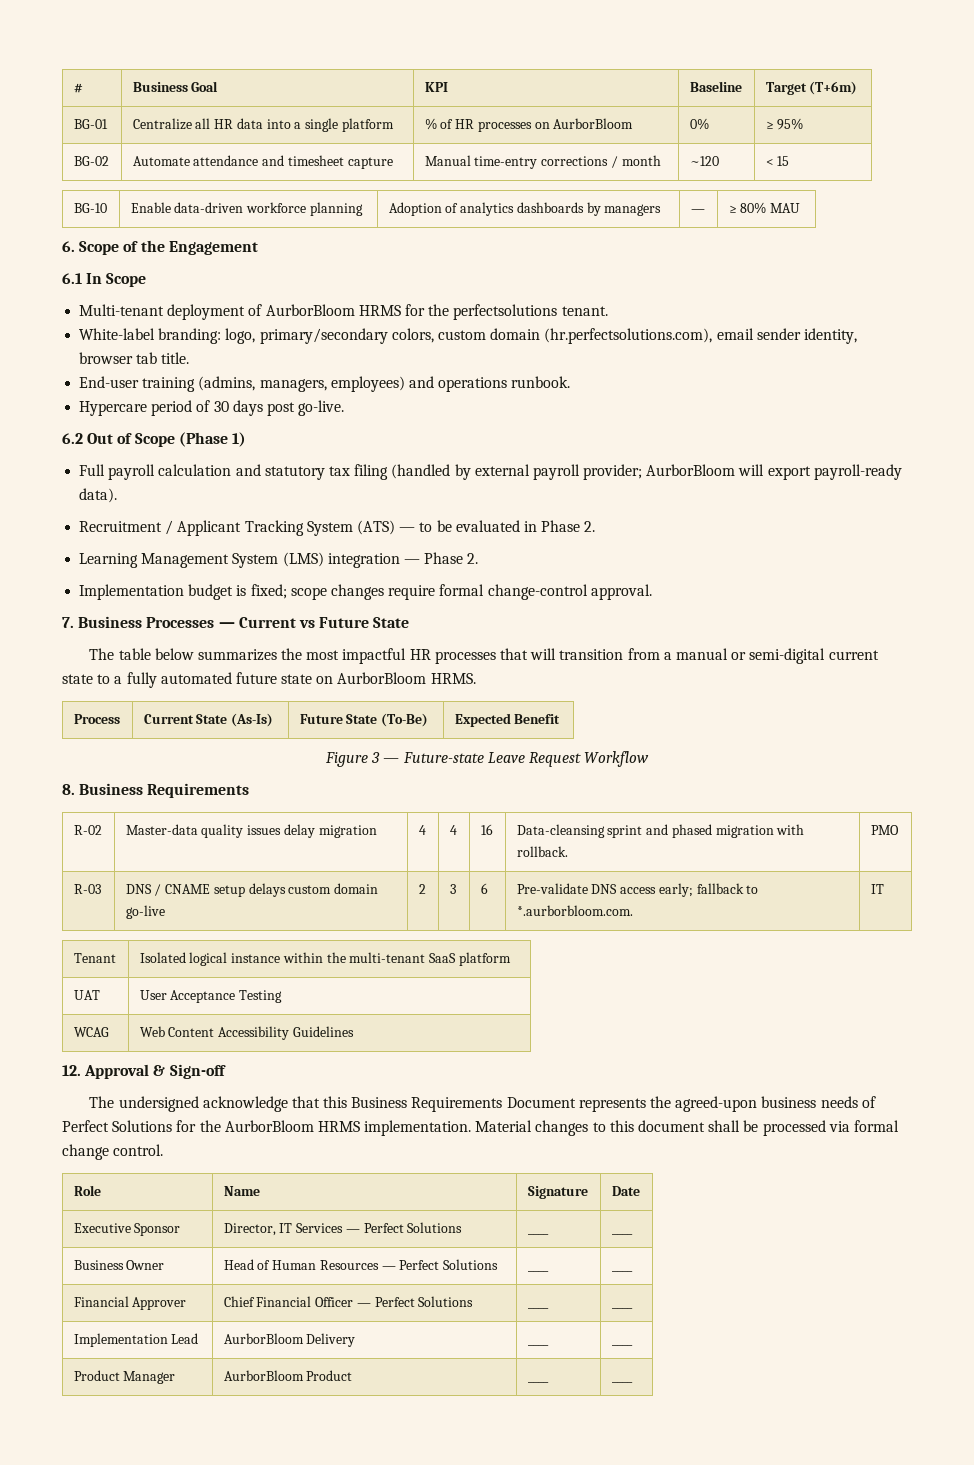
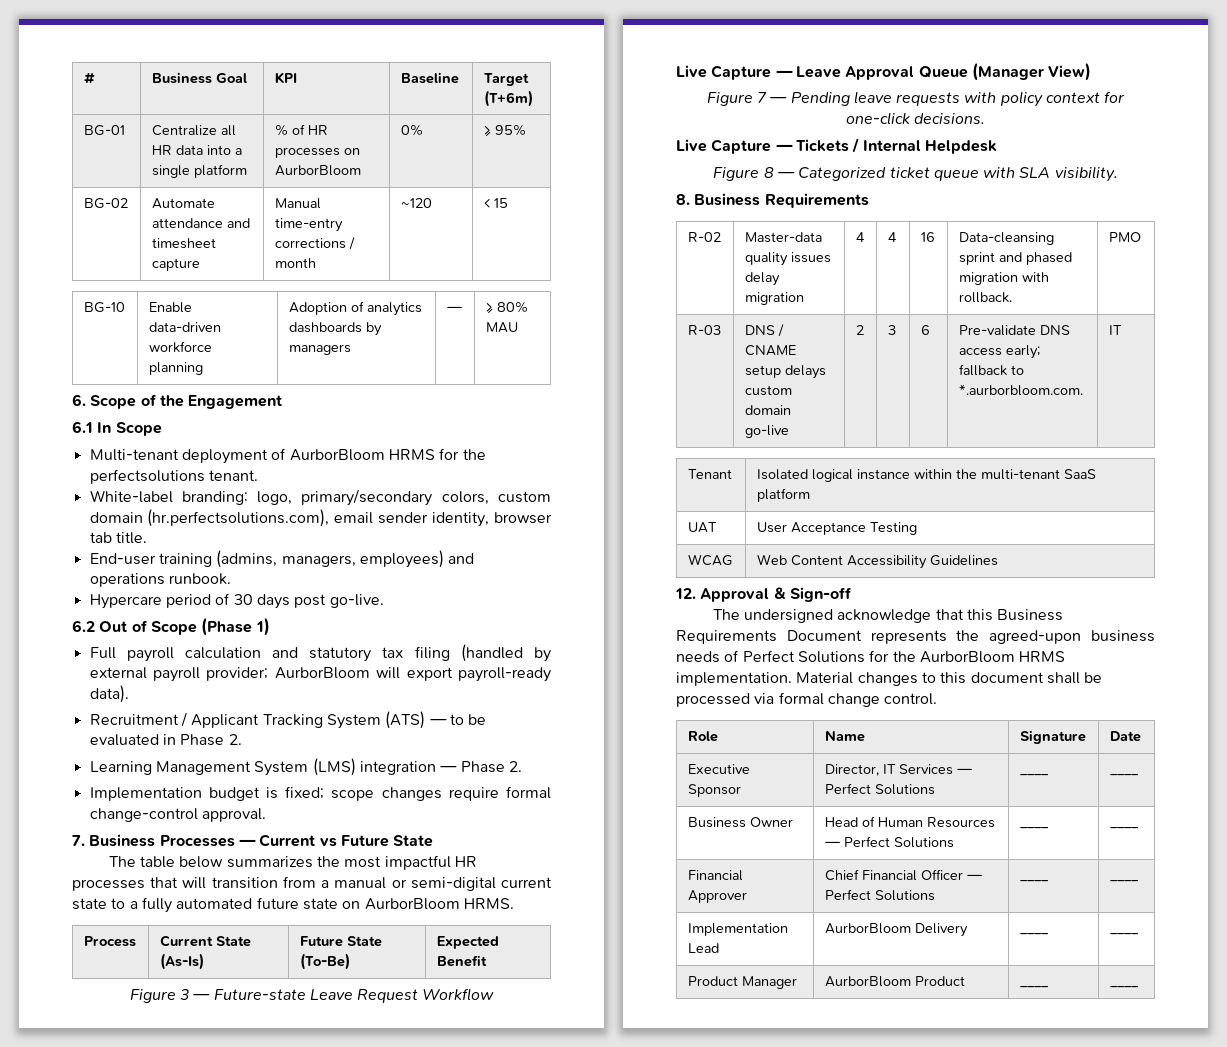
(650, 759) none -> [676,63,1092,81] [706,91,1126,107] [845,112,986,125] [676,138,997,154] [713,166,1118,182] // Live Capture — Leave Approval Queue (Manager View) // Figure 7 — Pending leave requests with policy context for one-click decisions. // Live Capture — Tickets / Internal Helpdesk // Figure 8 — Categorized ticket queue with SLA visibility.

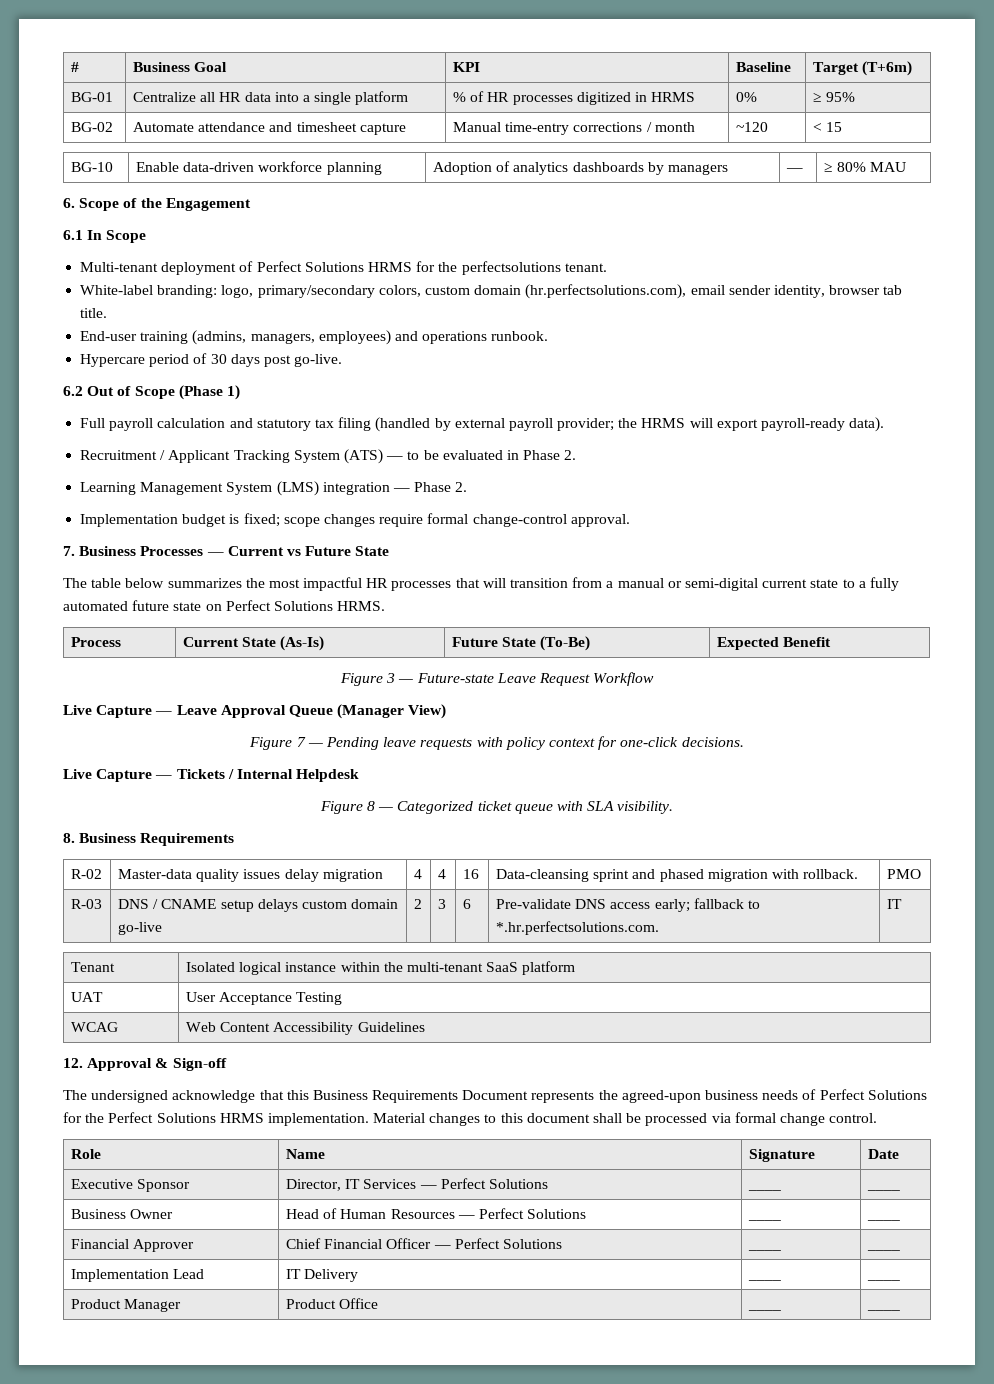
[343,148,360,155] [274,165,361,176] on AurborBloom -> [576,92,696,105] digitized in HRMS
[289,449,385,461] AurborBloom -> [256,261,364,272] Perfect Solutions
[274,667,370,679] AurborBloom -> [618,418,686,428] the HRMS
[364,898,460,910] AurborBloom -> [225,600,333,611] Perfect Solutions
[958,384,1083,396] *.aurborbloom.com. -> [495,921,659,935] *.hr.perfectsolutions.com.
[919,651,1015,663] AurborBloom -> [108,1112,216,1123] Perfect Solutions
[824,923,911,934] AurborBloom -> [285,1269,301,1279] IT
[824,976,965,987] AurborBloom Product -> [285,1298,379,1309] Product Office

